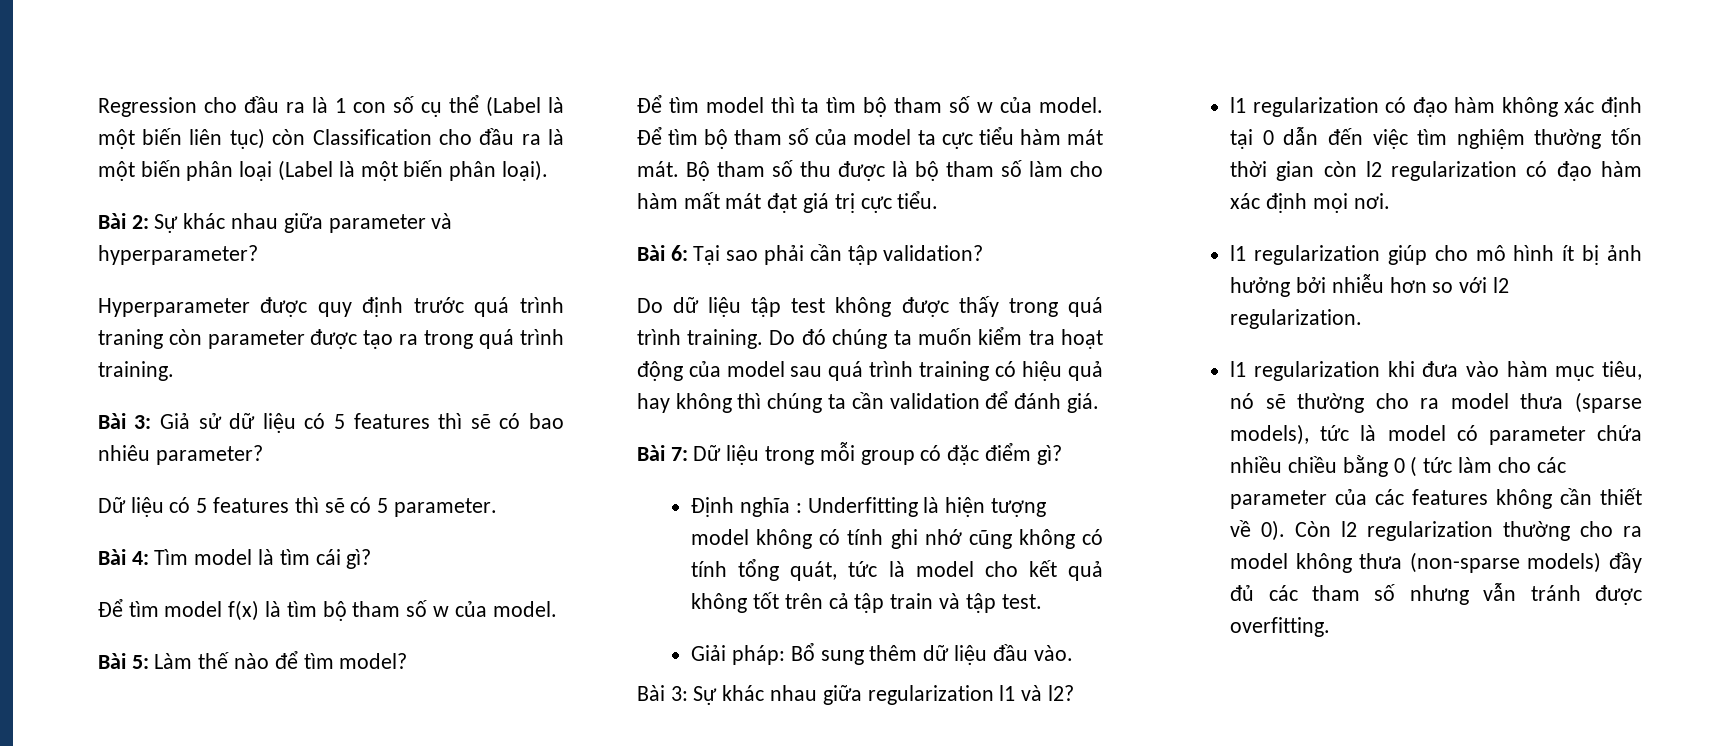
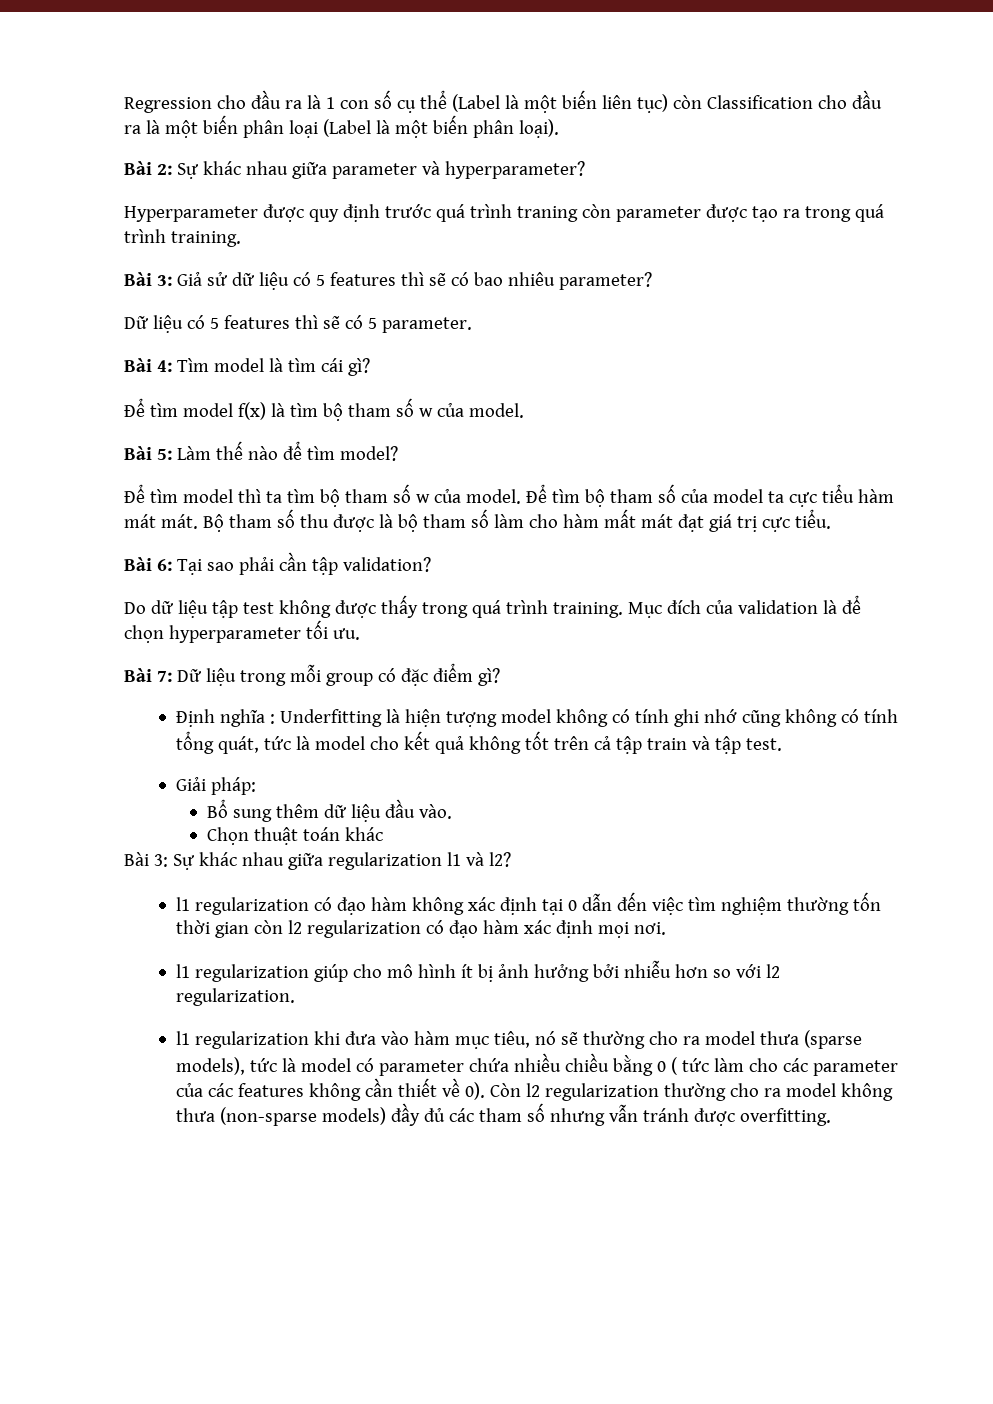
[769,327,1103,349] [636,361,1103,381] [636,391,1099,413] Do đó chúng ta muốn kiểm tra hoạt động của model sau quá trình training có hiệu quả hay không thì chúng ta cần validation để đánh giá. -> [628,595,862,618] [124,620,361,643] Mục đích của validation là để chọn hyperparameter tối ưu.
(785, 655) none -> (256, 786) //
(1073, 653) none -> [206,827,383,845] // Chọn thuật toán khác

